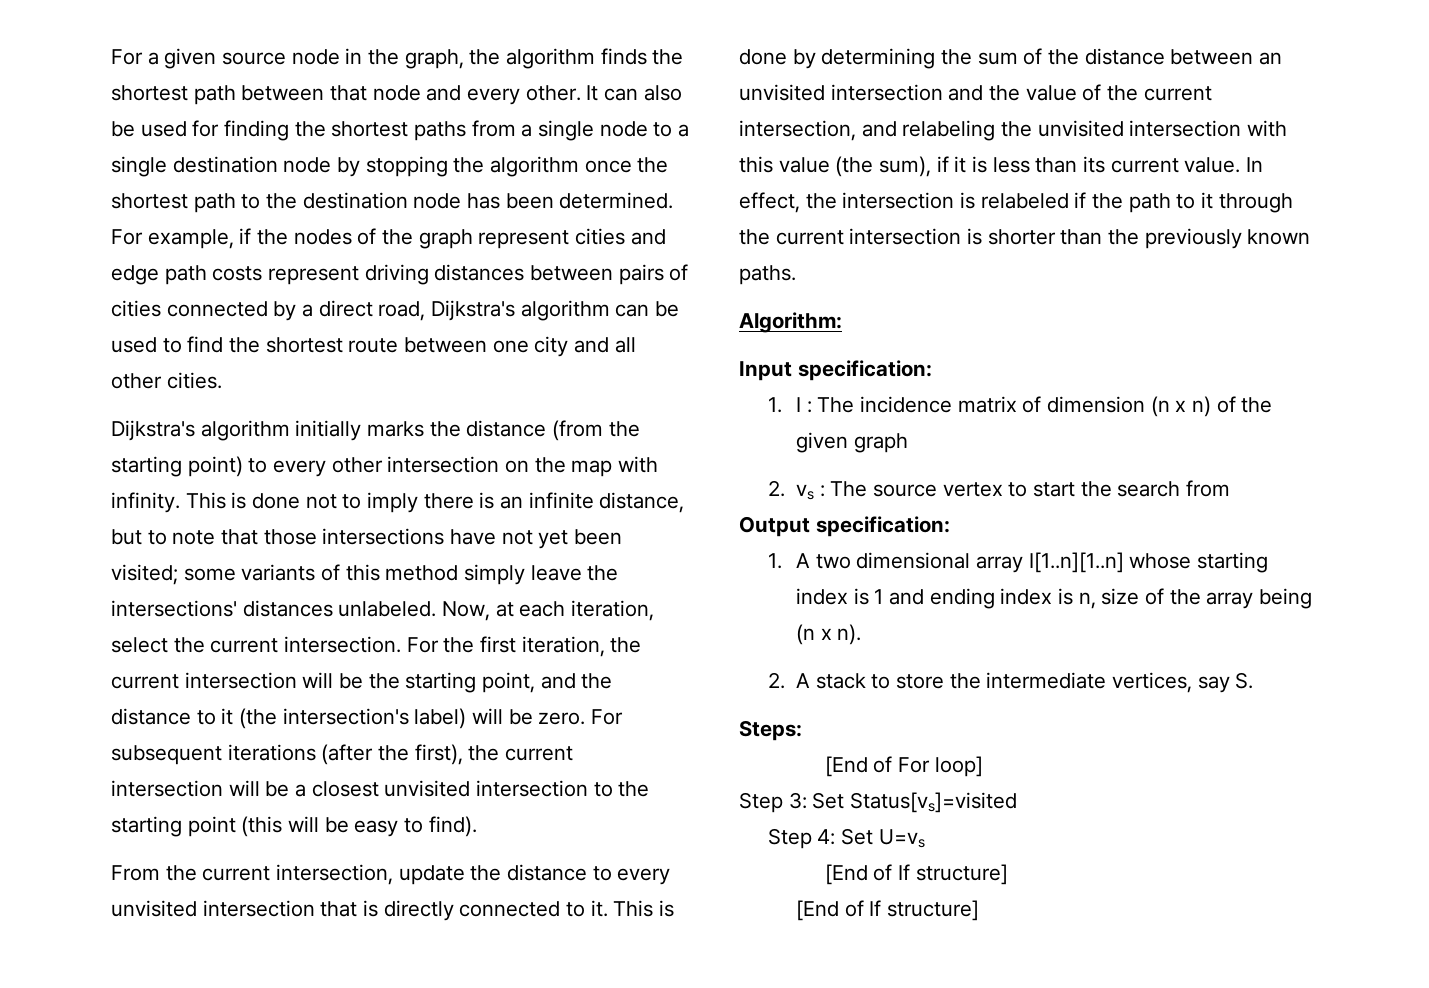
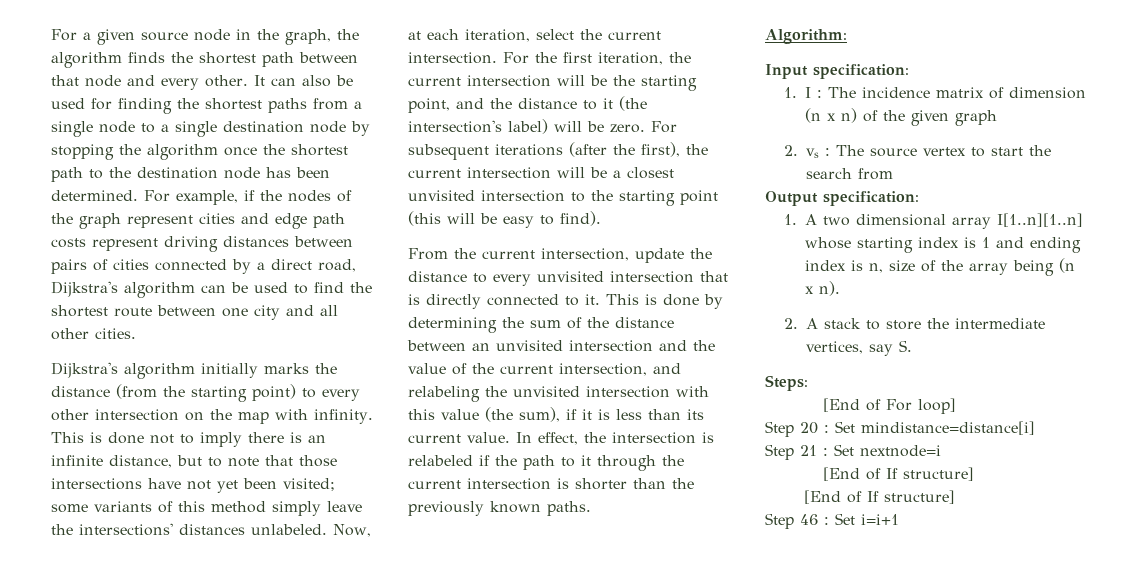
[788,792,1018,813] [767,828,925,849] 3: Set Status[vs]=visited // Step 4: Set U=vs -> [800,421,1035,435] [765,444,941,460] 20 : Set mindistance=distance[i] // Step 21 : Set nextnode=i
(980, 910) none -> [765,513,899,529] // Step 46 : Set i=i+1

